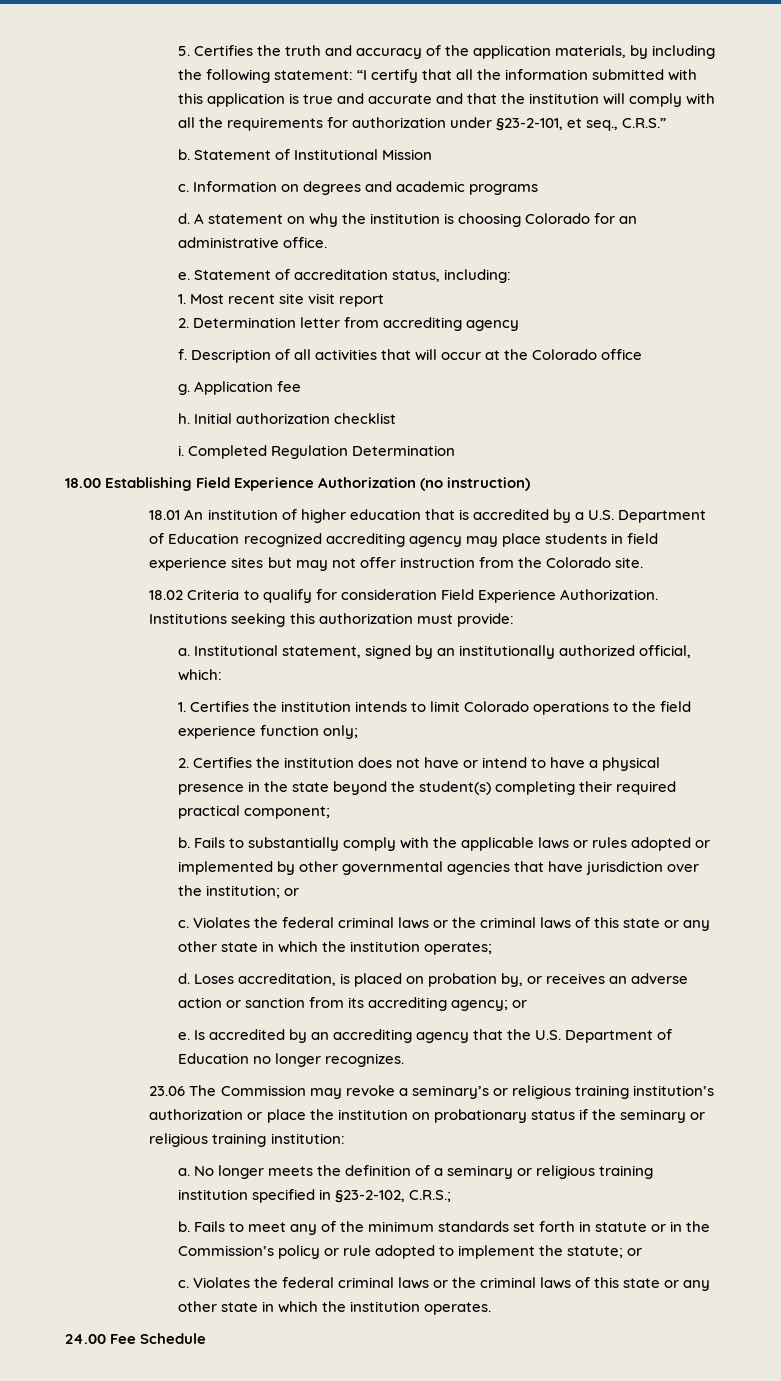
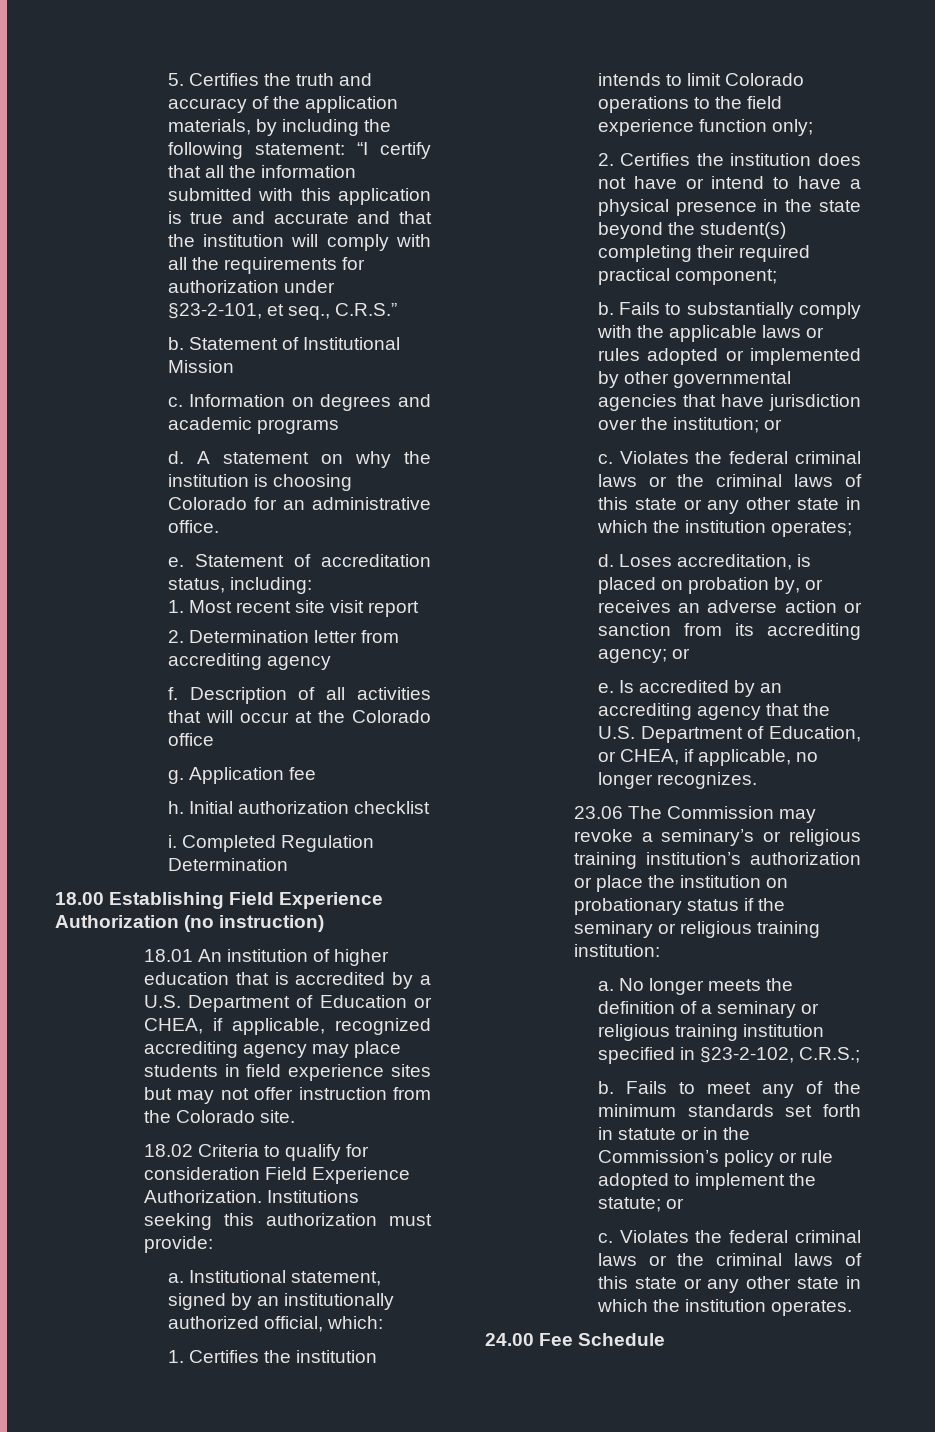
(240, 538) none -> [414,997,433,1008] [143,1018,325,1035] or CHEA, if applicable,
[177,1053,249,1064] Education -> [769,726,861,742] [597,749,792,766] Education, or CHEA, if applicable,

